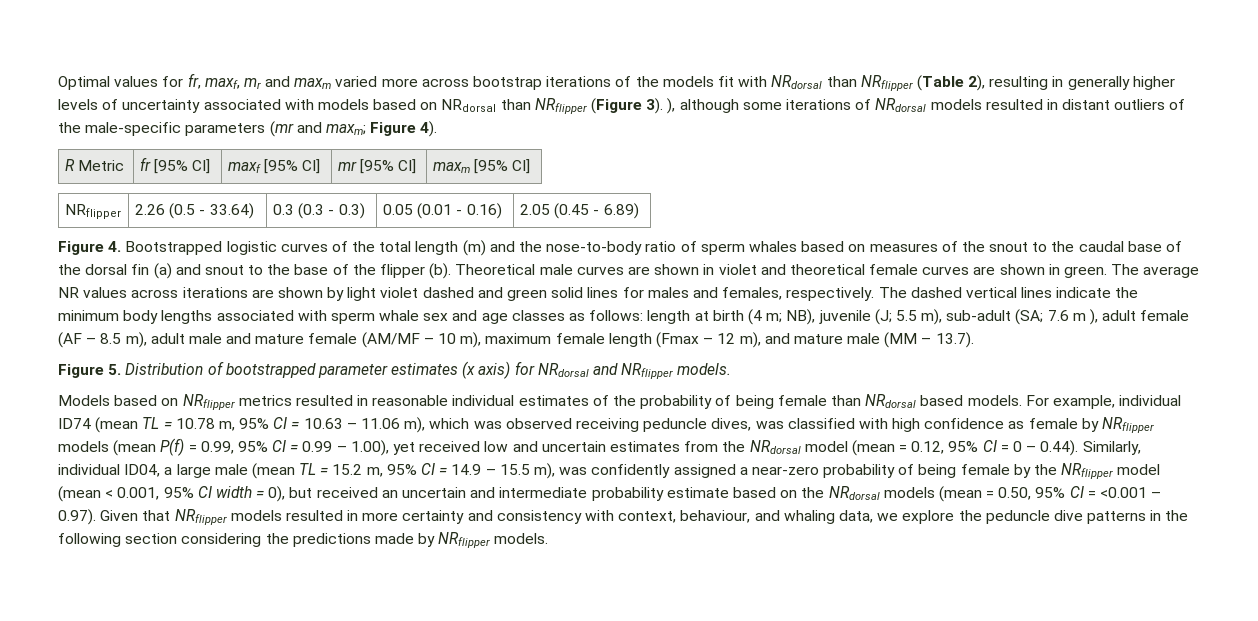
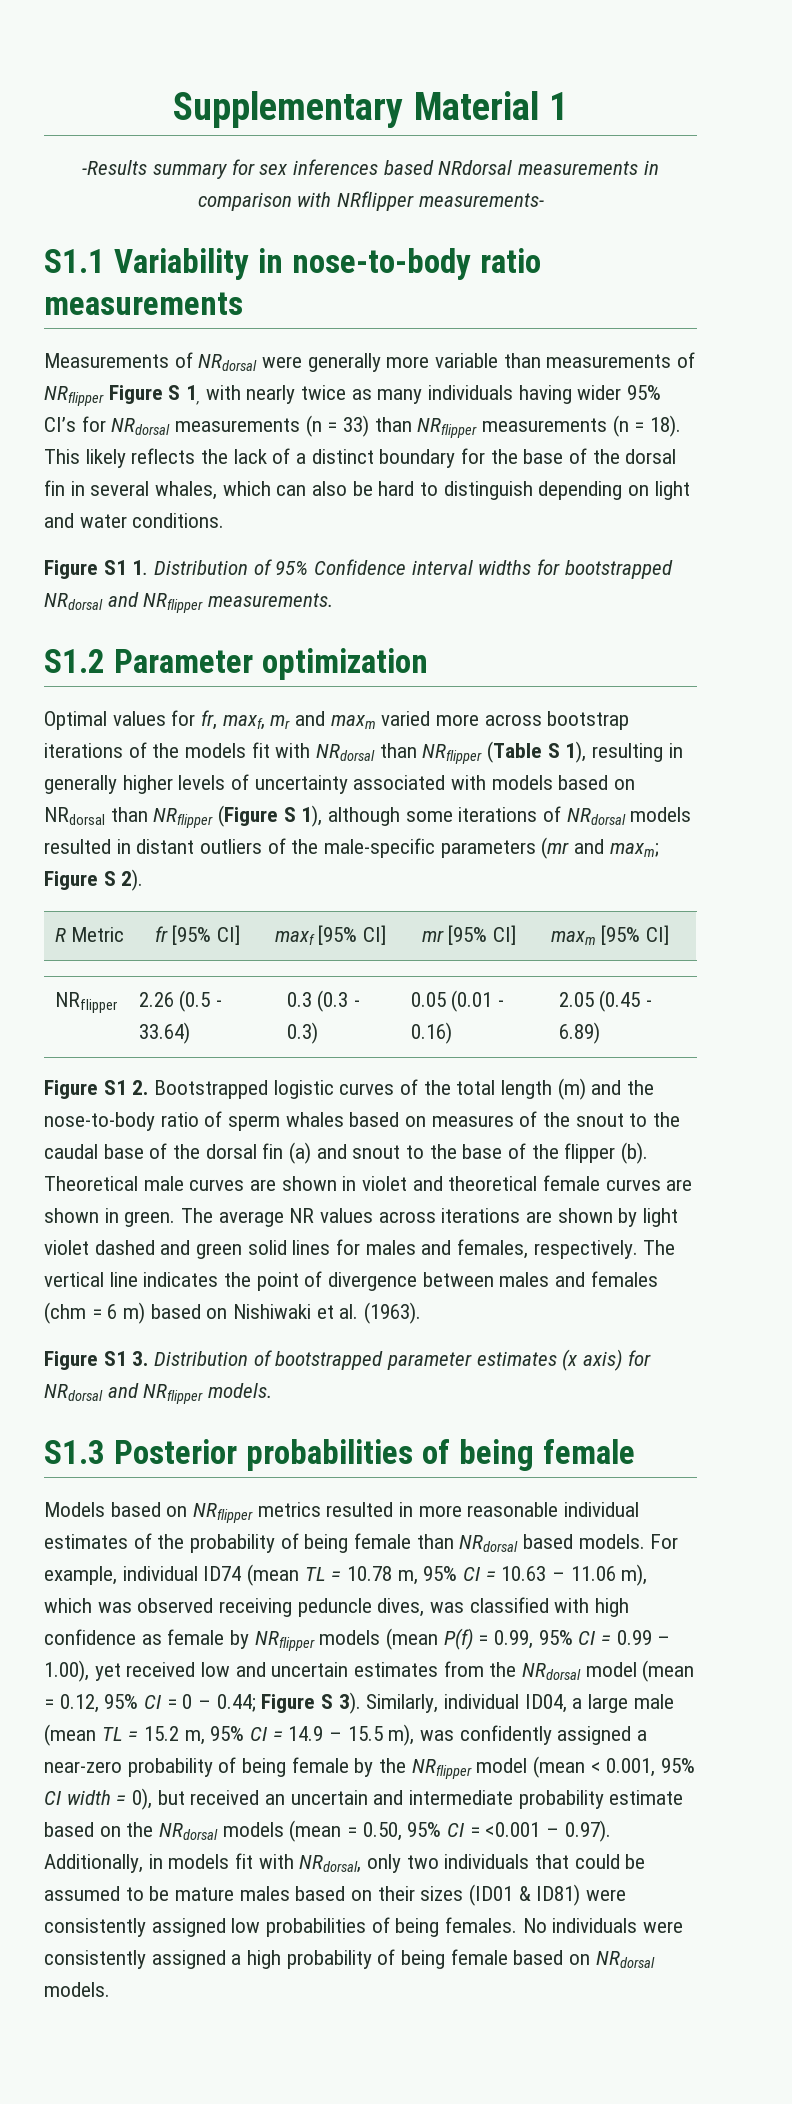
(58, 83) none -> [173,91,568,128] [82,159,659,179] [197,191,544,211] [44,248,541,280] [44,292,243,315] [44,352,696,372] [44,385,662,406] [44,415,682,438] [44,448,677,468] [44,480,690,500] [44,513,225,528] [44,559,673,579] [44,592,334,613] [44,648,428,680] Supplementary Material 1 // -Results summary for sex inferences based NRdorsal measurements in comparison with NRflipper measurements- // S1.1 Variability in nose-to-body ratio measurements // Measurements of NRdorsal were generally more variable than measurements of NRflipper Figure S 1, with nearly twice as many individuals having wider 95% CI’s for NRdorsal measurements (n = 33) than NRflipper measurements (n = 18). This likely reflects the lack of a distinct boundary for the base of the dorsal fin in several whales, which can also be hard to distinguish depending on light and water conditions. // Figure S1 1. Distribution of 95% Confidence interval widths for bootstrapped NRdorsal and NRflipper measurements. // S1.2 Parameter optimization //
[968,75,986,91] 2), -> [547,741,587,763] S 1),
[646,98,676,114] 3). ), -> [283,805,323,827] S 1),
[420,121,438,137] 4). -> [103,869,144,891] S 2).
[108,241,122,252] 4. -> [103,1080,149,1095] S1 2.
[910,287,1139,298] [58,309,1190,325] [58,332,974,348] [58,364,122,378] dashed vertical lines indicate the minimum body lengths associated with sperm whale sex and age classes as follows: length at birth (4 m; NB), juvenile (J; 5.5 m), sub-adult (SA; 7.6 m ), adult female (AF – 8.5 m), adult male and mature female (AM/MF – 10 m), maximum female length (Fmax – 12 m), and mature male (MM – 13.7). // Figure 5. -> [44,1271,658,1291] [44,1302,422,1324] [44,1351,149,1370] vertical line indicates the point of divergence between males and females (chm = 6 m) based on Nishiwaki et al. (1963). // Figure S1 3.
(732, 369) none -> [44,1439,635,1471] // S1.3 Posterior probabilities of being female
(369, 400) none -> [418,1505,462,1517] more
[1040,440,1079,456] 0.44). -> [216,1692,361,1714] 0.44; Figure S 3).
[100,509,1189,525] [58,532,491,548] Given that NRflipper models resulted in more certainty and consistency with context, behaviour, and whaling data, we explore the peduncle dive patterns in the following section considering the predictions made by NRflipper -> [44,1853,646,1873] [44,1884,627,1906] [44,1917,684,1937] [44,1949,655,1969] Additionally, in models fit with NRdorsal, only two individuals that could be assumed to be mature males based on their sizes (ID01 & ID81) were consistently assigned low probabilities of being females. No individuals were consistently assigned a high probability of being female based on NRdorsal

